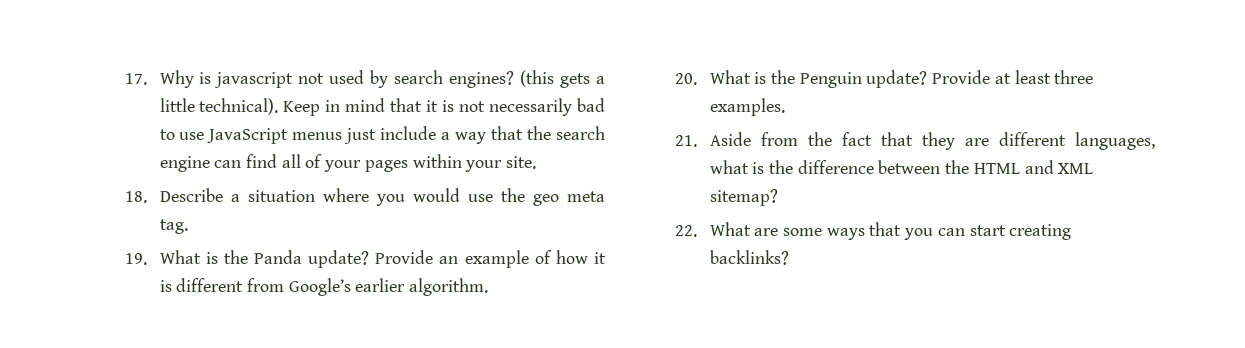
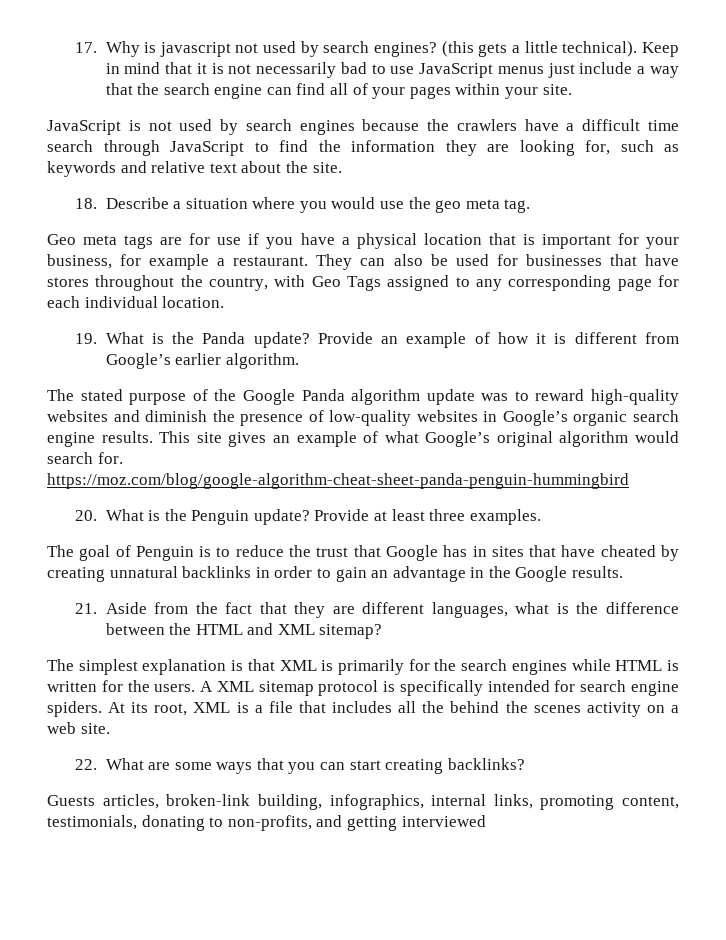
(537, 162) none -> [47,119,679,135] [47,140,679,156] [47,161,342,177] // JavaScript is not used by search engines because the crawlers have a difficult time search through JavaScript to find the information they are looking for, such as keywords and relative text about the site.
(188, 226) none -> [47,233,679,249] [47,254,680,270] [47,275,679,291] [47,296,225,308] // Geo meta tags are for use if you have a physical location that is important for your business, for example a restaurant. They can also be used for businesses that have stores throughout the country, with Geo Tags assigned to any corresponding page for each individual location.
(489, 287) none -> [47,389,679,405] [47,410,679,426] [47,431,679,447] [47,452,123,464] [47,473,629,489] // The stated purpose of the Google Panda algorithm update was to reward high-quality websites and diminish the presence of low-quality websites in Google’s organic search engine results. This site gives an example of what Google’s original algorithm would search for. https://moz.com/blog/google-algorithm-cheat-sheet-panda-penguin-hummingbird
(785, 107) none -> [47,545,679,561] [47,566,624,582] // The goal of Penguin is to reduce the trust that Google has in sites that have cheated by creating unnatural backlinks in order to gain an advantage in the Google results.
(778, 197) none -> [47,659,679,675] [47,680,679,696] [47,701,680,717] [47,722,110,734] // The simplest explanation is that XML is primarily for the search engines while HTML is written for the users. A XML sitemap protocol is specifically intended for search engine spiders. At its root, XML is a file that includes all the behind the scenes activity on a web site.
(789, 257) none -> [47,794,679,810] [47,815,486,831] // Guests articles, broken-link building, infographics, internal links, promoting content, testimonials, donating to non-profits, and getting interviewed

